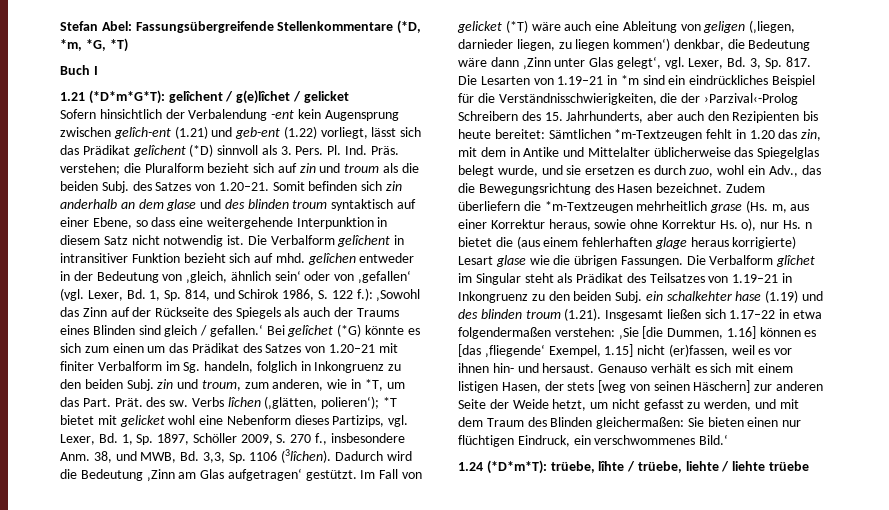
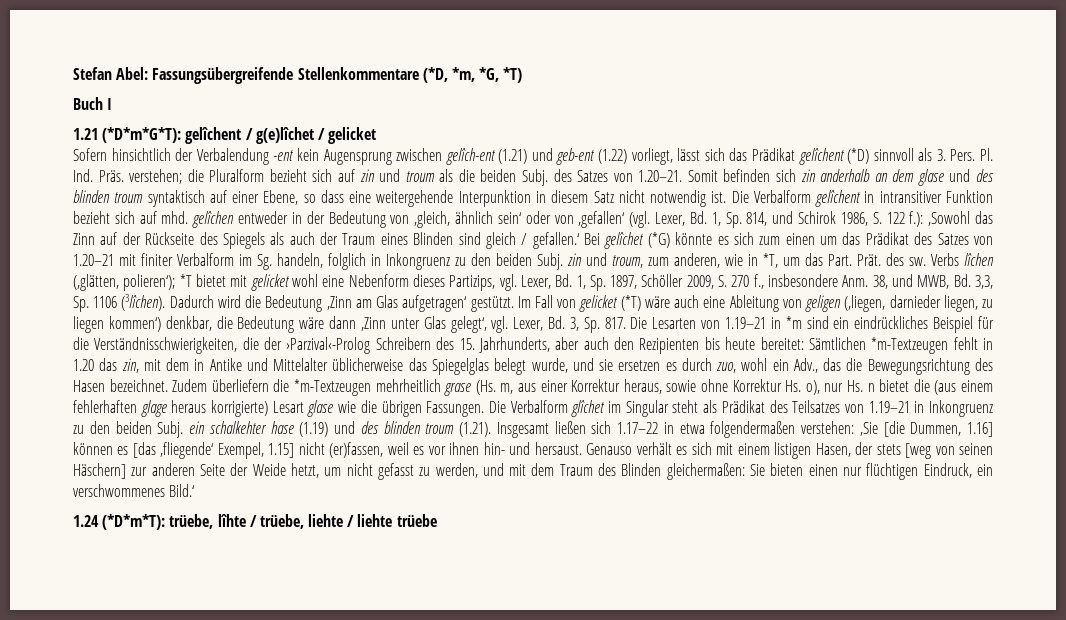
[356,308,399,317] Traums -> [342,233,376,245] Traum

